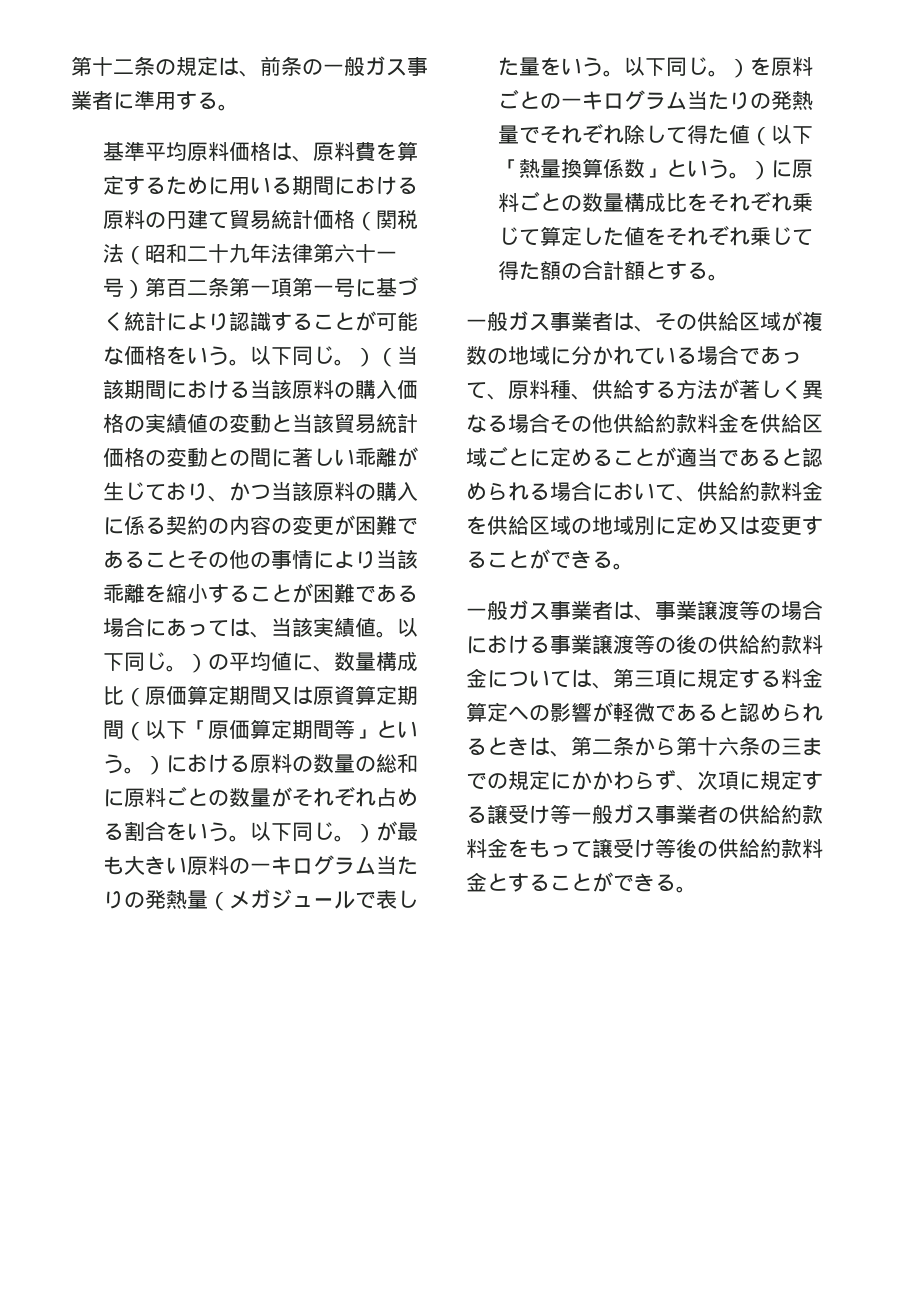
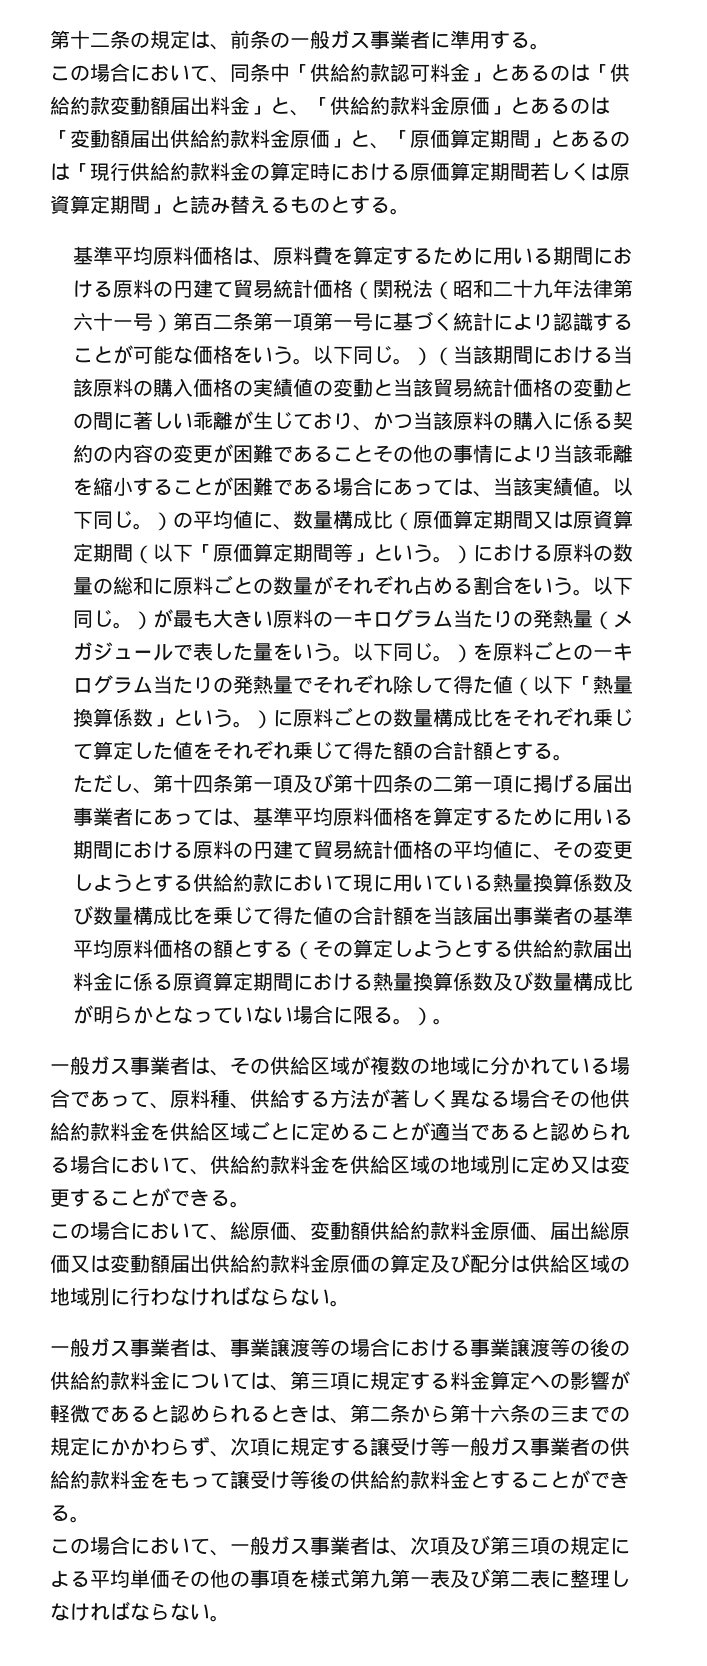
(239, 107) none -> [50,63,630,83] [50,96,610,116] [50,129,630,149] [50,162,630,181] [50,195,410,215] // この場合において、同条中「供給約款認可料金」とあるのは「供給約款変動額届出料金」と、「供給約款料金原価」とあるのは「変動額届出供給約款料金原価」と、「原価算定期間」とあるのは「現行供給約款料金の算定時における原価算定期間若しくは原資算定期間」と読み替えるものとする。
(730, 277) none -> [73,773,634,794] [73,807,634,827] [73,840,634,860] [73,873,634,893] [73,905,634,925] [73,939,634,960] [73,971,634,991] [73,1005,454,1026] // ただし、第十四条第一項及び第十四条の二第一項に掲げる届出事業者にあっては、基準平均原料価格を算定するために用いる期間における原料の円建て貿易統計価格の平均値に、その変更しようとする供給約款において現に用いている熱量換算係数及び数量構成比を乗じて得た値の合計額を当該届出事業者の基準平均原料価格の額とする（その算定しようとする供給約款届出料金に係る原資算定期間における熱量換算係数及び数量構成比が明らかとなっていない場合に限る。）。
(634, 566) none -> [50,1221,630,1241] [50,1253,630,1273] [50,1286,350,1307] // この場合において、総原価、変動額供給約款料金原価、届出総原価又は変動額届出供給約款料金原価の算定及び配分は供給区域の地域別に行わなければならない。
(697, 889) none -> [50,1535,630,1556] [50,1568,630,1588] [50,1601,230,1622] // この場合において、一般ガス事業者は、次項及び第三項の規定による平均単価その他の事項を様式第九第一表及び第二表に整理しなければならない。

